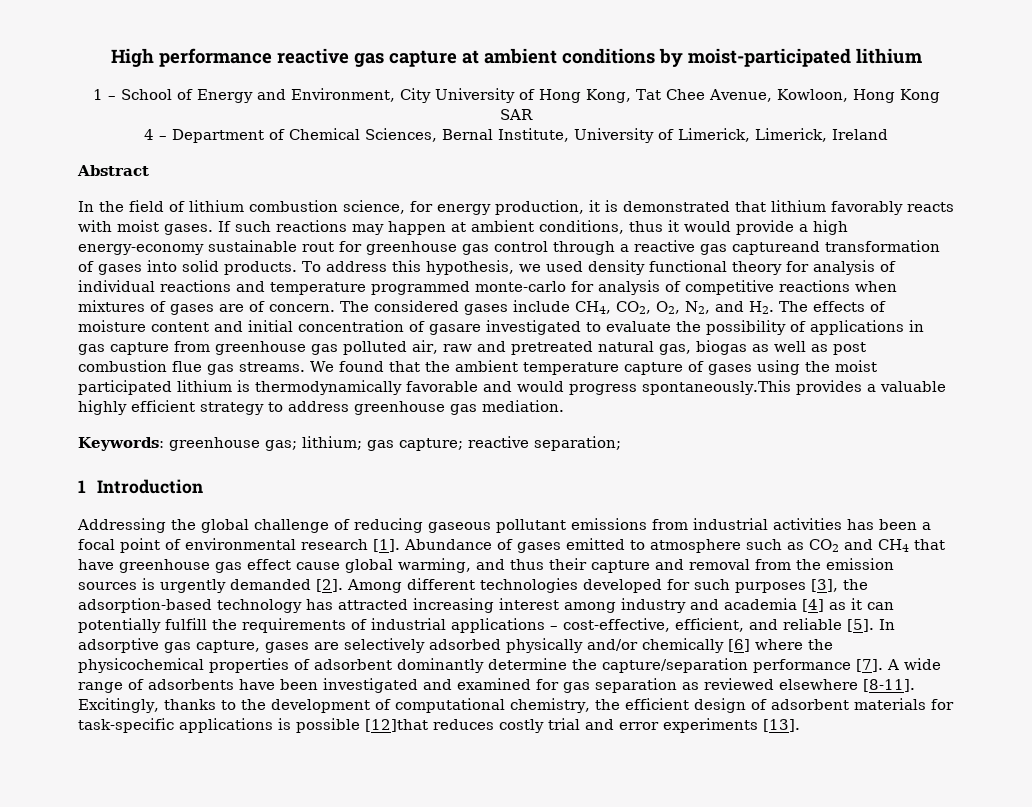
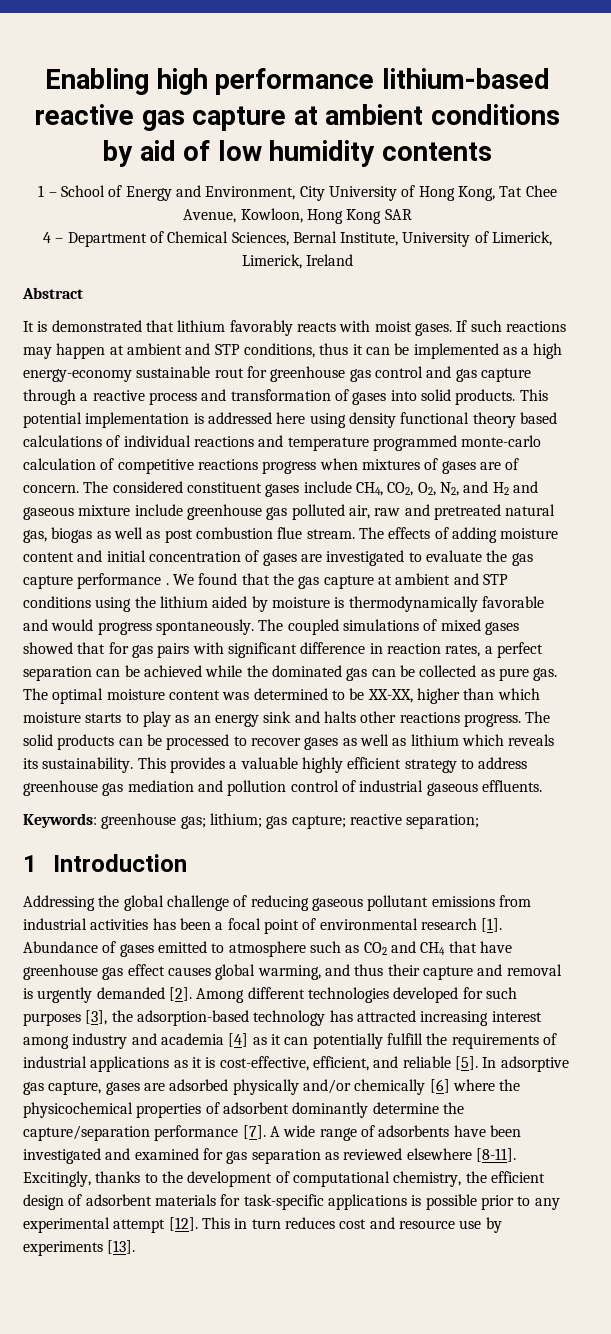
[110,48,272,67] High performance -> [45,68,550,95] Enabling high performance lithium-based
[687,48,922,67] moist-participated lithium -> [139,140,492,167] aid of low humidity contents
[78,200,600,215] In the field of lithium combustion science, for energy production, it -> [23,321,34,332] It
(534, 226) none -> [185,343,240,355] and STP
[684,220,794,235] would provide -> [365,343,517,359] can be implemented as
(548, 246) none -> [426,366,531,382] and gas capture
[700,241,820,255] gas captureand -> [148,389,227,405] process and
[302,260,583,275] To address this hypothesis, we used -> [519,389,548,401] [23,412,346,428] This potential implementation is addressed here using
[785,260,875,275] for analysis -> [519,412,557,424] [23,435,102,447] based calculations
[571,280,660,295] for analysis -> [23,458,96,470] calculation
(850, 286) none -> [262,461,317,474] progress
(459, 306) none -> [186,482,262,493] constituent
[749,301,886,314] [78,320,924,335] [78,341,210,355] H2. The effects of moisture content and initial concentration of gasare investigated to evaluate the possibility of applications in gas capture from -> [492,481,538,495] [23,504,183,520] H2 and gaseous mixture include
[207,360,877,375] [78,380,232,395] gas streams. We found that the ambient temperature capture of gases using the moist participated lithium -> [306,527,559,543] [23,550,533,566] [23,573,508,589] [23,596,330,612] stream. The effects of adding moisture content and initial concentration of gases are investigated to evaluate the gas capture performance . We found that the gas capture at ambient and STP conditions using the lithium aided by moisture
[642,380,791,395] spontaneously.This -> [155,619,519,635] [23,642,543,658] [23,665,558,681] [23,688,540,704] [23,711,551,727] [23,734,555,750] [23,757,166,773] spontaneously. The coupled simulations of mixed gases showed that for gas pairs with significant difference in reaction rates, a perfect separation can be achieved while the dominated gas can be collected as pure gas. The optimal moisture content was determined to be XX-XX, higher than which moisture starts to play as an energy sink and halts other reactions progress. The solid products can be processed to recover gases as well as lithium which reveals its sustainability. This
[482,400,564,412] mediation. -> [127,780,542,796] mediation and pollution control of industrial gaseous effluents.
[296,562,340,570] cause -> [167,967,211,976] causes
[755,558,894,570] [78,582,137,590] from the emission sources -> (562, 970) none
[550,626,558,630] – -> [173,1057,216,1068] as it is
[344,638,425,653] selectively -> (165, 1087) none
[365,718,659,733] [12]that reduces costly trial and error -> [480,1195,560,1210] [23,1217,502,1233] prior to any experimental attempt [12]. This in turn reduces cost and resource use by

